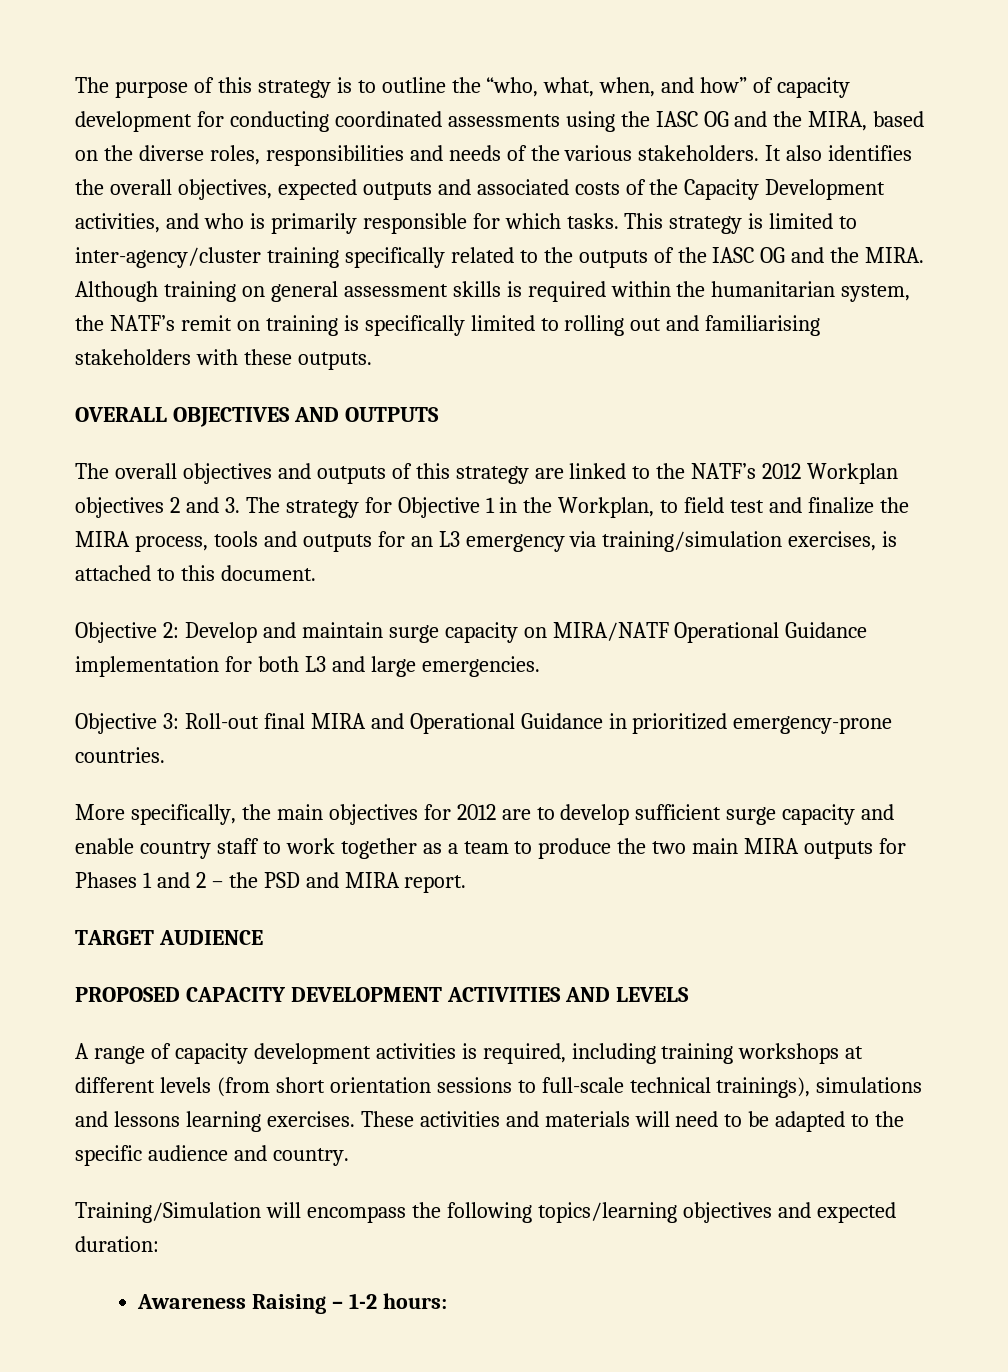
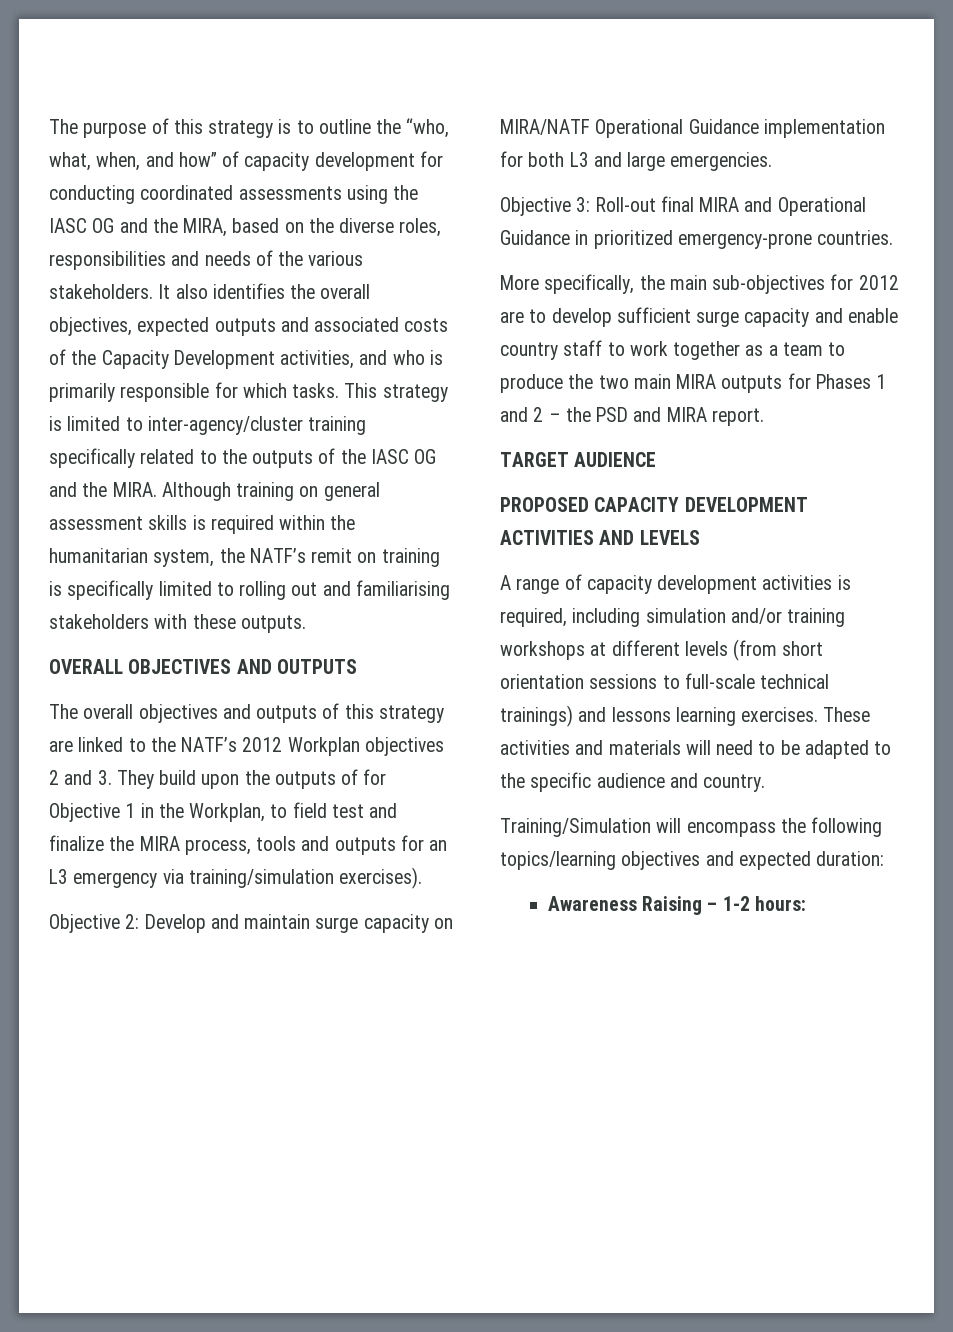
[245,497,359,518] The strategy -> [116,769,359,789] They build upon the outputs of
[788,531,898,551] [75,565,316,581] exercises, is attached to this document. -> [339,867,423,889] exercises).
[328,804,418,825] objectives -> [712,275,826,294] sub-objectives
(656, 1053) none -> [645,608,782,624] simulation and/or
[716,1077,923,1098] trainings), simulations -> [500,705,573,727] trainings)

